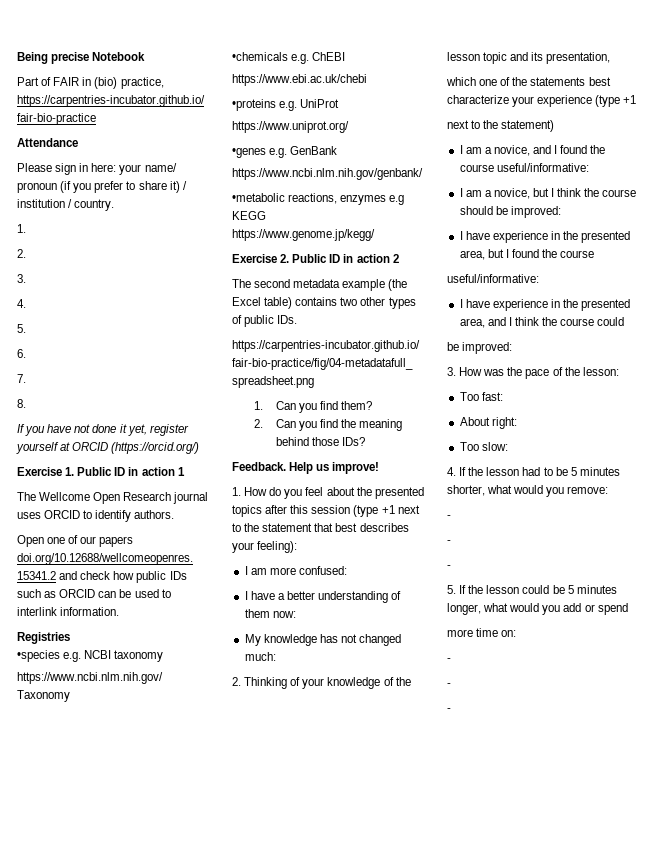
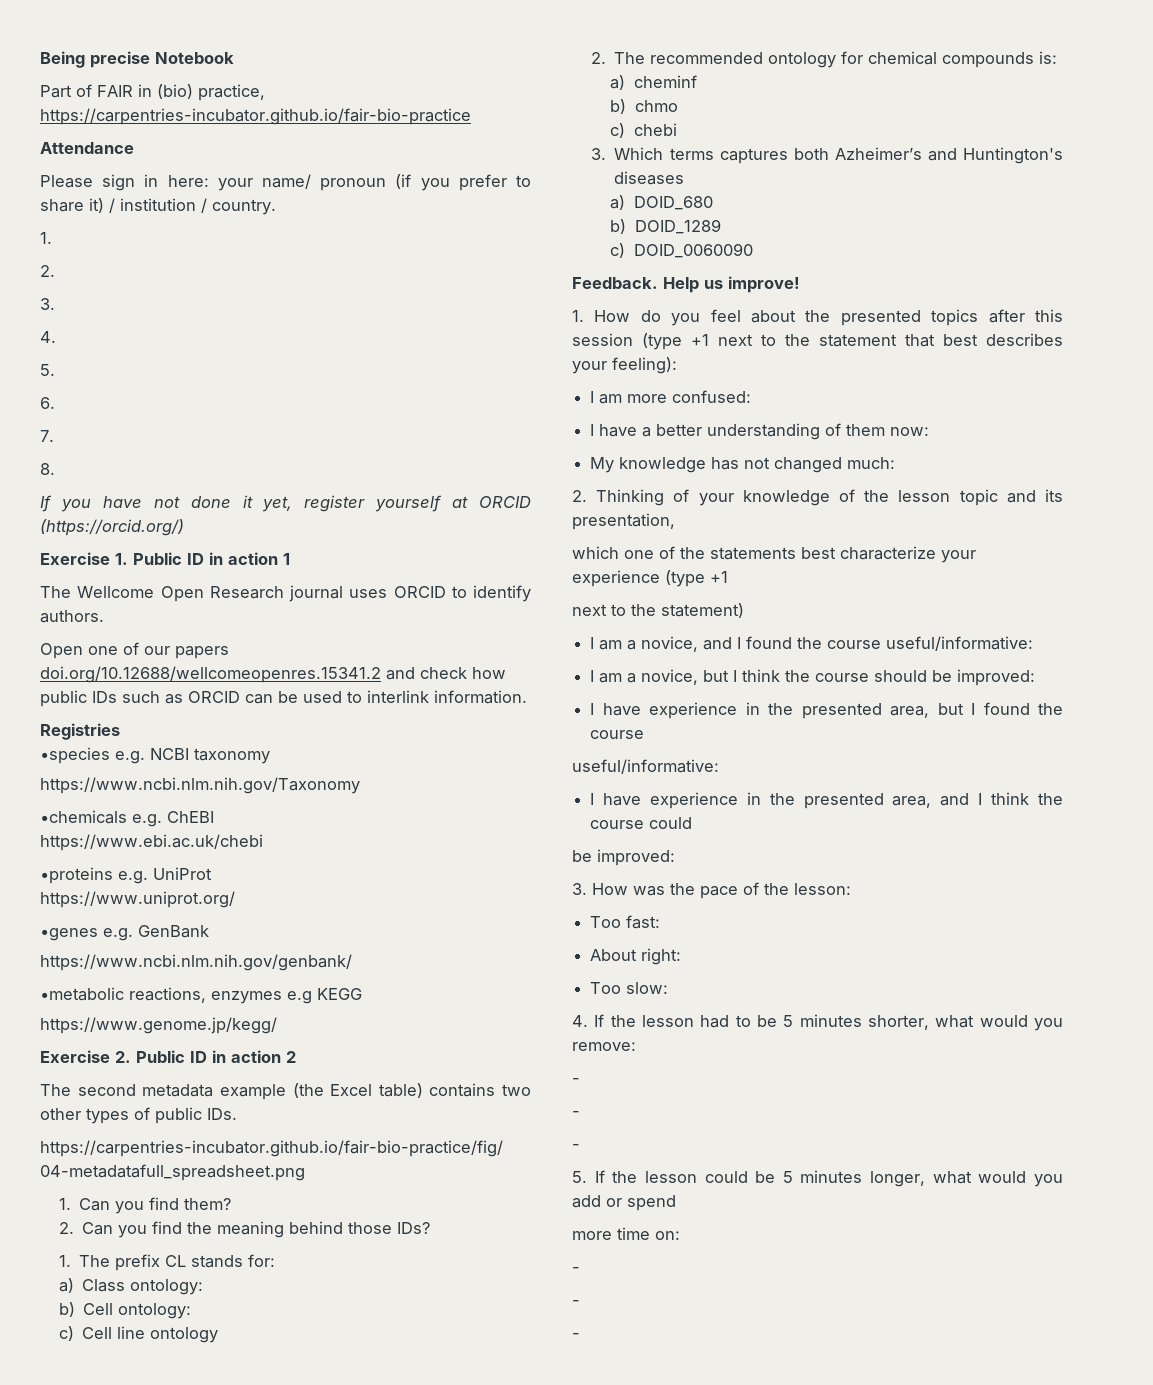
(365, 441) none -> [59,1254,276,1271] [59,1278,204,1295] [59,1302,192,1319] [59,1326,219,1343] [591,51,1058,68] [610,75,697,90] [610,99,678,114] [610,123,677,138] [591,147,1063,164] [614,171,685,185] [610,195,713,210] [610,219,721,234] [610,243,753,258] // 1. The prefix CL stands for: // a) Class ontology: // b) Cell ontology: // c) Cell line ontology // 2. The recommended ontology for chemical compounds is: // a) cheminf // b) chmo // c) chebi // 3. Which terms captures both Azheimer’s and Huntington's diseases // a) DOID_680 // b) DOID_1289 // c) DOID_0060090

